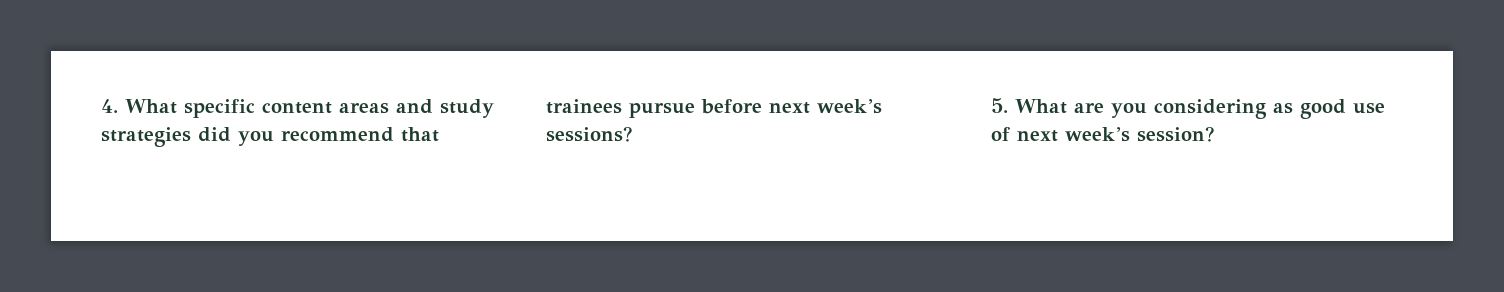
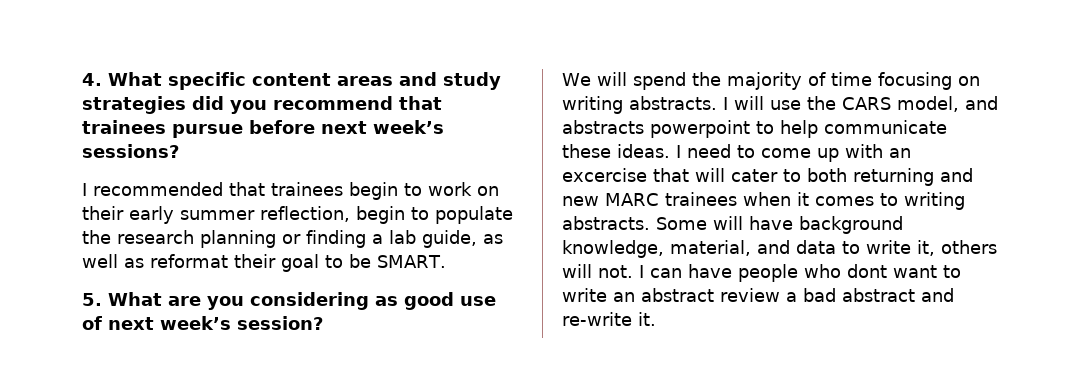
(633, 134) none -> [82,182,499,200] [82,206,513,224] [82,230,503,248] [82,254,446,272] // I recommended that trainees begin to work on their early summer reflection, begin to populate the research planning or finding a lab guide, as well as reformat their goal to be SMART.
(1215, 134) none -> [562,72,980,90] [562,96,998,114] [562,120,947,138] [562,144,911,162] [562,168,973,186] [562,192,965,210] [562,216,903,234] [562,240,997,258] [562,264,961,282] [562,288,954,302] [562,312,656,326] // We will spend the majority of time focusing on writing abstracts. I will use the CARS model, and abstracts powerpoint to help communicate these ideas. I need to come up with an excercise that will cater to both returning and new MARC trainees when it comes to writing abstracts. Some will have background knowledge, material, and data to write it, others will not. I can have people who dont want to write an abstract review a bad abstract and re-write it.

